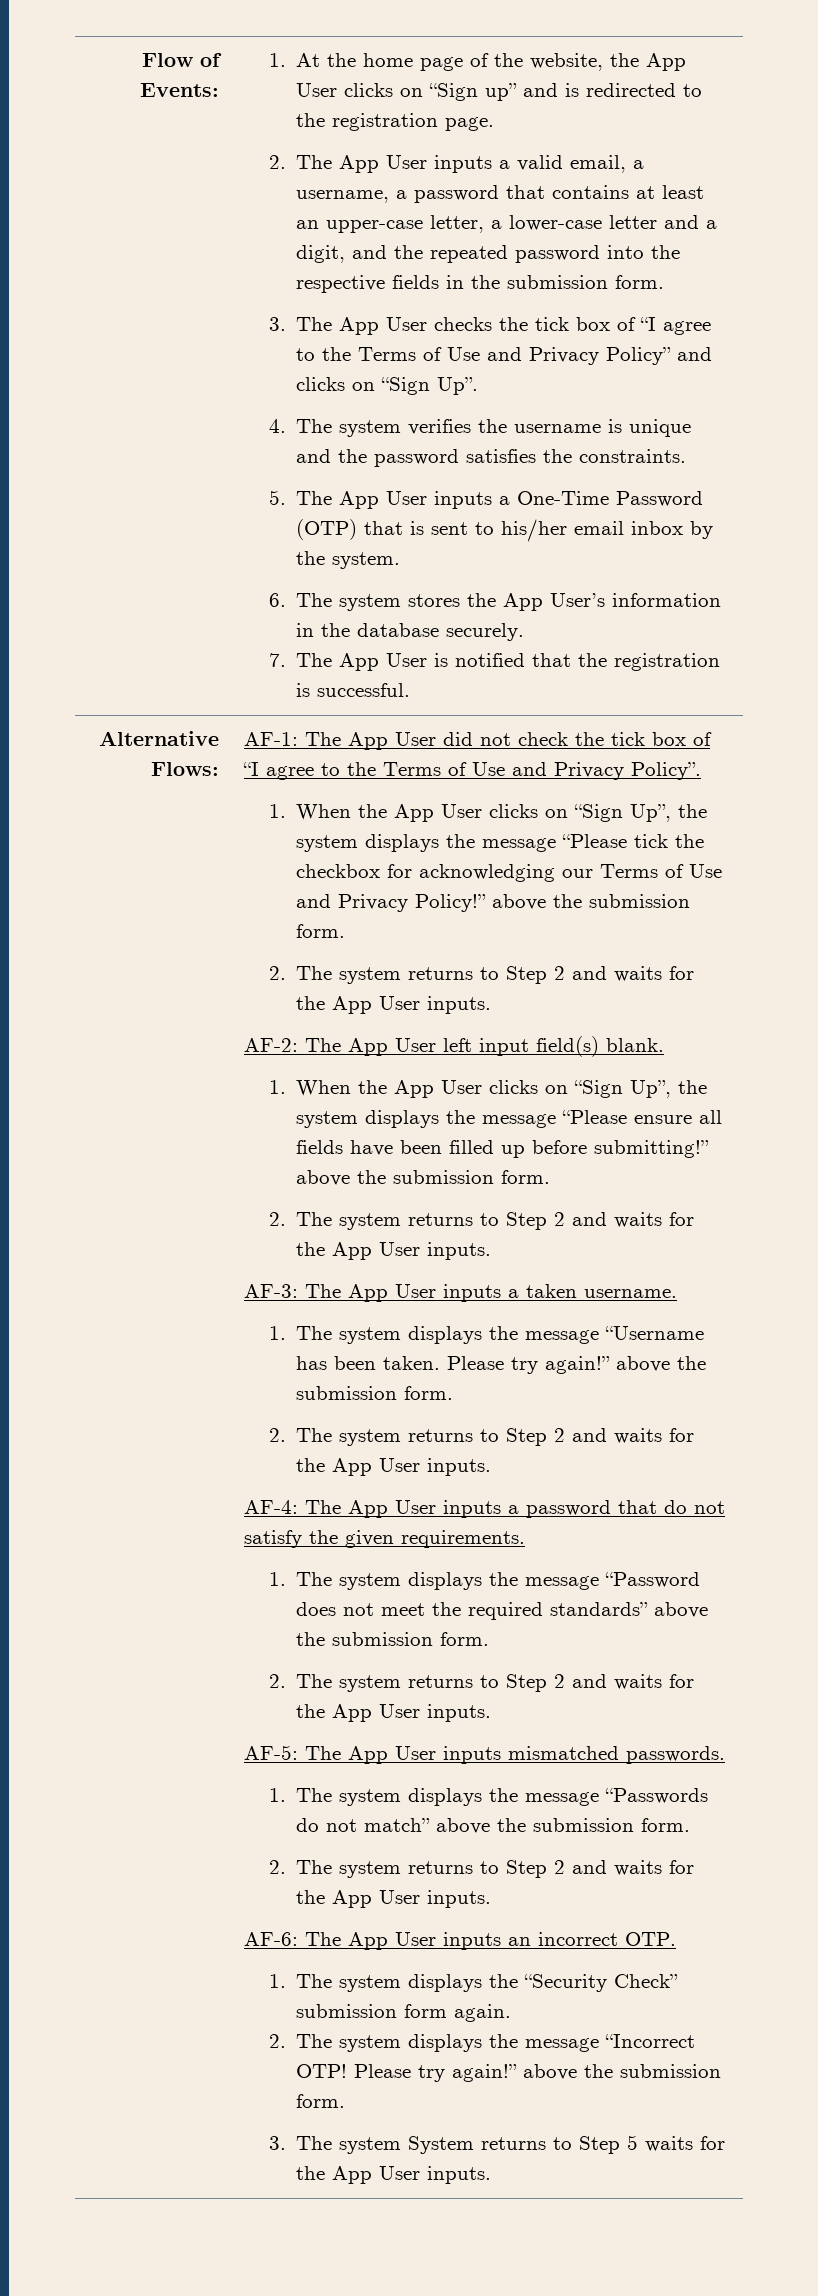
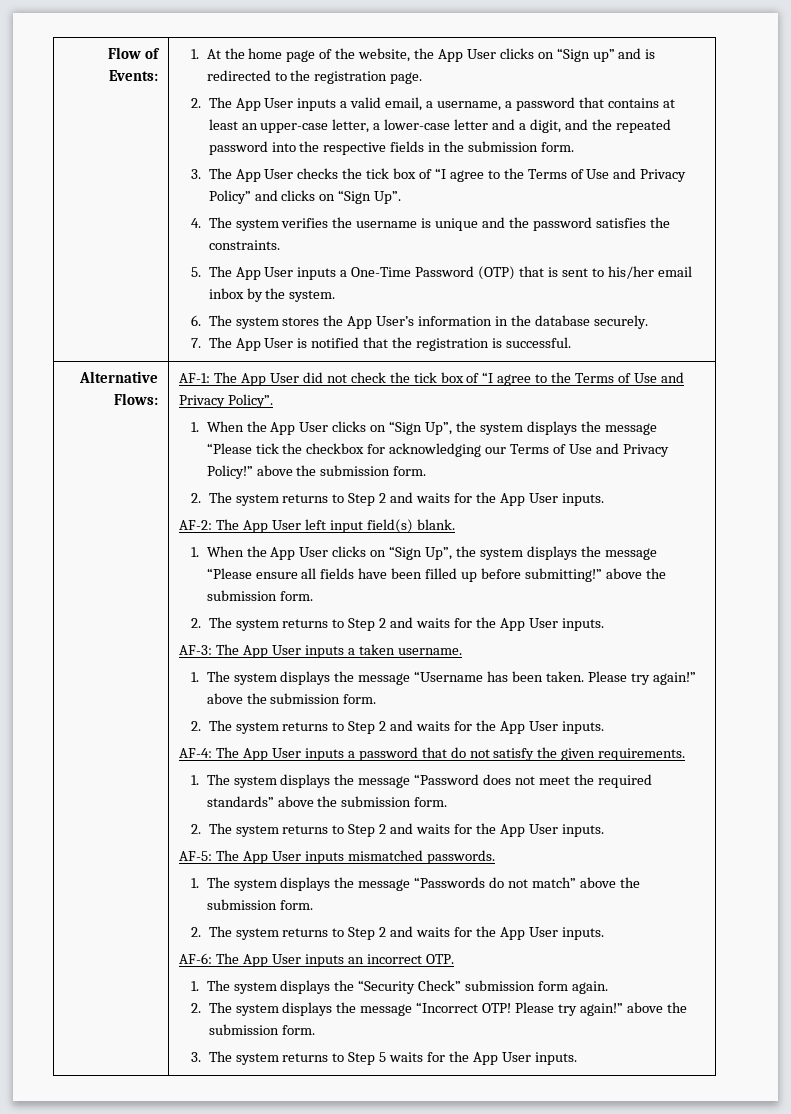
[408,2136,475,2154] System -> (279, 1059) none

